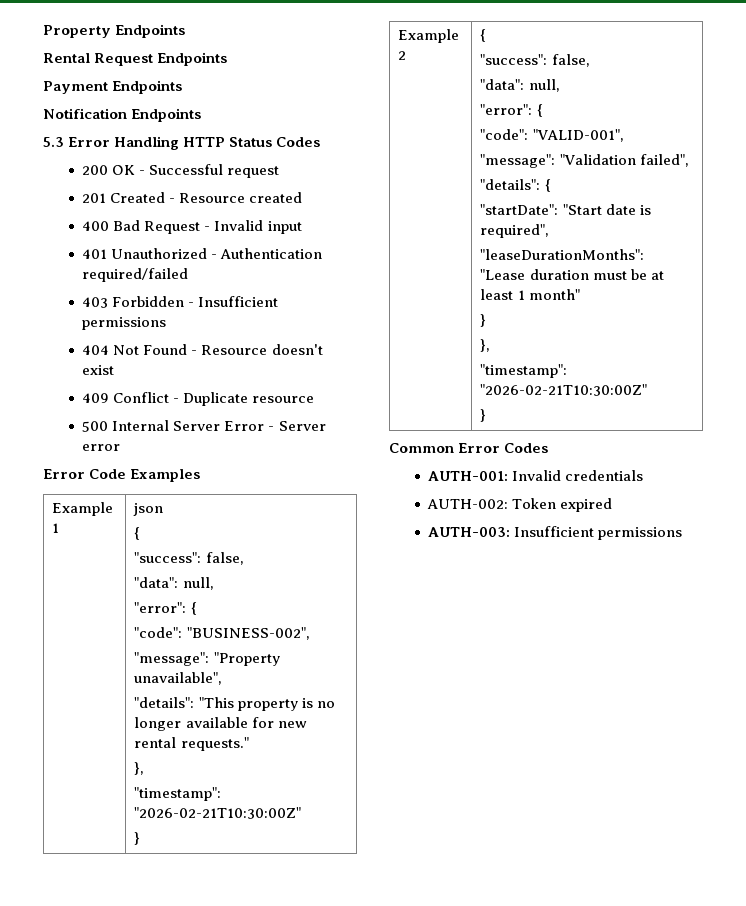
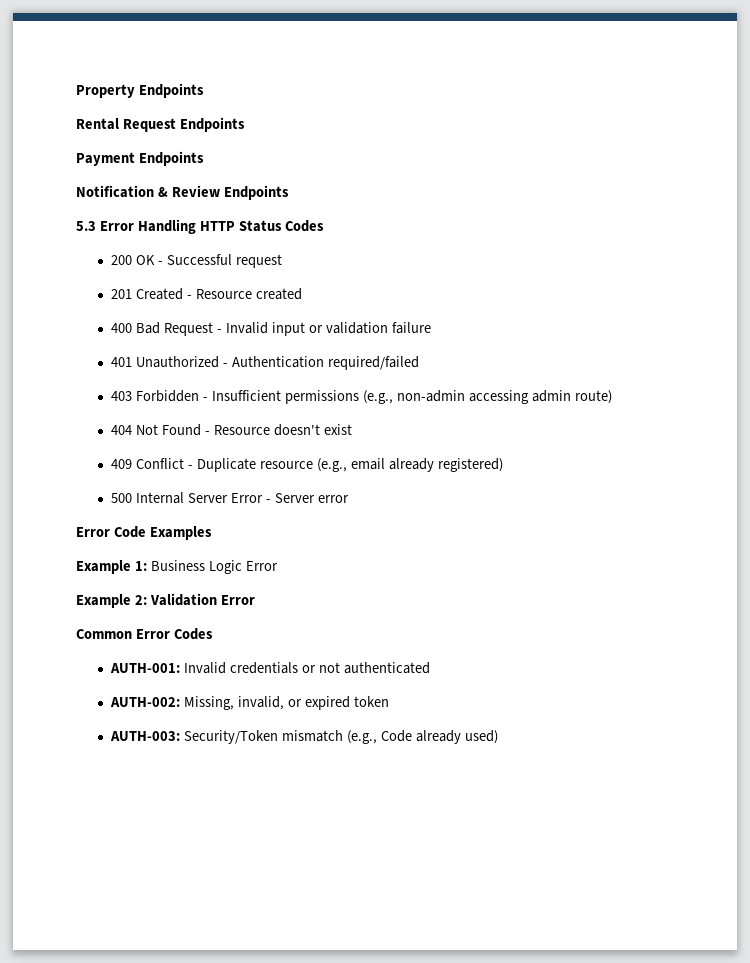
(127, 113) none -> [157,185,220,197] & Review
(302, 227) none -> [308,322,431,334] or validation failure
(167, 323) none -> [363,390,612,404] (e.g., non-admin accessing admin route)
(315, 399) none -> [317,458,503,472] (e.g., email already registered)
[52,502,114,516] [52,523,60,533] [133,503,164,516] [134,527,141,540] [134,552,244,565] [134,577,214,590] [134,602,197,615] [134,627,310,640] [134,652,280,666] [134,672,223,685] [134,697,335,711] [134,717,307,731] [134,737,249,751] [134,762,145,775] [134,787,222,801] [134,807,302,819] [134,832,141,845] [398,29,460,43] [398,51,407,60] [480,29,487,42] [480,54,590,67] [480,79,560,92] [480,104,543,117] [480,129,624,142] [480,154,689,168] [480,179,551,192] [480,204,651,215] [480,224,550,238] [480,249,645,260] [480,269,664,280] [480,289,580,300] [480,314,487,327] [480,339,491,352] [480,364,568,378] [480,384,648,396] [480,409,487,422] // Example 1 | json // { // "success": false, // "data": null, // "error": { // "code": "BUSINESS-002", // "message": "Property unavailable", // "details": "This property is no longer available for new rental requests." // }, // "timestamp": "2026-02-21T10:30:00Z" // } // Example 2 | { // "success": false, // "data": null, // "error": { // "code": "VALID-001", // "message": "Validation failed", // "details": { // "startDate": "Start date is required", // "leaseDurationMonths": "Lease duration must be at least 1 month" // } // }, // "timestamp": "2026-02-21T10:30:00Z" // } -> [76,560,278,574] [76,593,255,608] // Example 1: Business Logic Error // Example 2: Validation Error
[427,498,557,509] // AUTH-002: Token -> [302,662,431,674] [110,696,303,710] or not authenticated // AUTH-002: Missing, invalid, or
(613, 505) none -> [354,696,390,707] token
[514,526,683,540] Insufficient permissions -> [184,730,498,744] Security/Token mismatch (e.g., Code already used)

